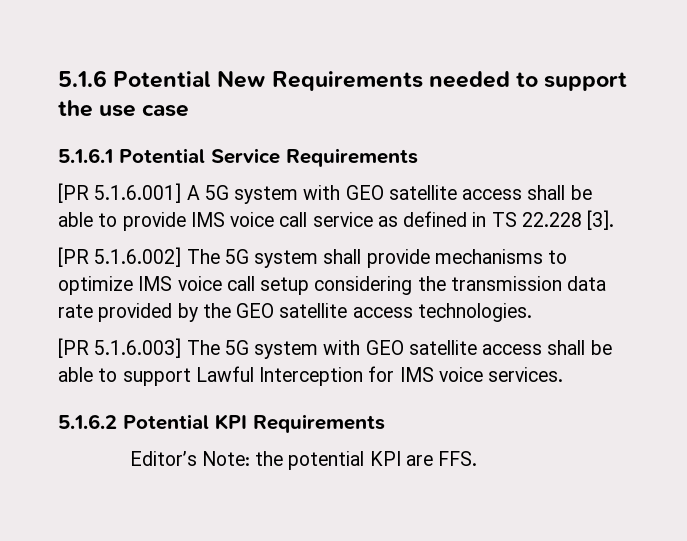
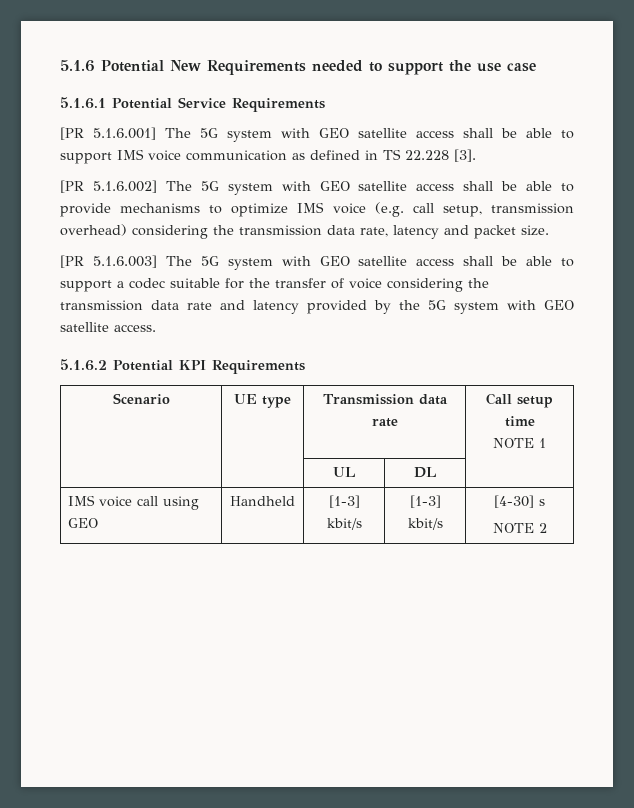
[186,185,200,200] A -> [165,128,191,138] The
[122,212,373,231] provide IMS voice call service -> [60,149,287,164] support IMS voice communication
[323,249,362,264] shall -> [281,181,574,192] with GEO satellite access shall be able to
[226,276,607,295] [58,303,532,322] call setup considering the transmission data rate provided by the GEO satellite access technologies. -> [374,202,574,217] [60,224,549,239] (e.g. call setup, transmission overhead) considering the transmission data rate, latency and packet size.
[195,366,564,386] [58,414,385,433] [129,451,478,470] Lawful Interception for IMS voice services. // 5.1.6.2 Potential KPI Requirements // Editor’s Note: the potential KPI are FFS. -> [117,278,489,292] [60,300,574,314] [60,322,156,332] [60,359,305,374] [112,393,170,404] [234,394,291,408] [322,394,448,405] [371,418,398,427] [486,393,553,408] [504,416,535,427] [493,438,546,448] [332,467,356,477] [413,467,437,478] [67,495,199,510] [67,518,98,528] [230,496,295,506] [328,495,360,508] [326,518,362,530] [409,495,441,508] [407,518,443,530] [494,495,545,508] [492,523,547,533] a codec suitable for the transfer of voice considering the transmission data rate and latency provided by the 5G system with GEO satellite access. // 5.1.6.2 Potential KPI Requirements // Scenario | UE type | Transmission data rate | Call setup time // NOTE 1 // | | UL | DL | // IMS voice call using GEO | Handheld | [1-3] kbit/s | [1-3] kbit/s | [4-30] s // NOTE 2

